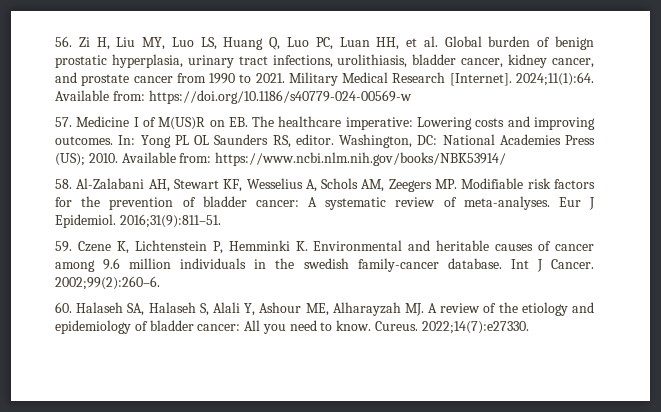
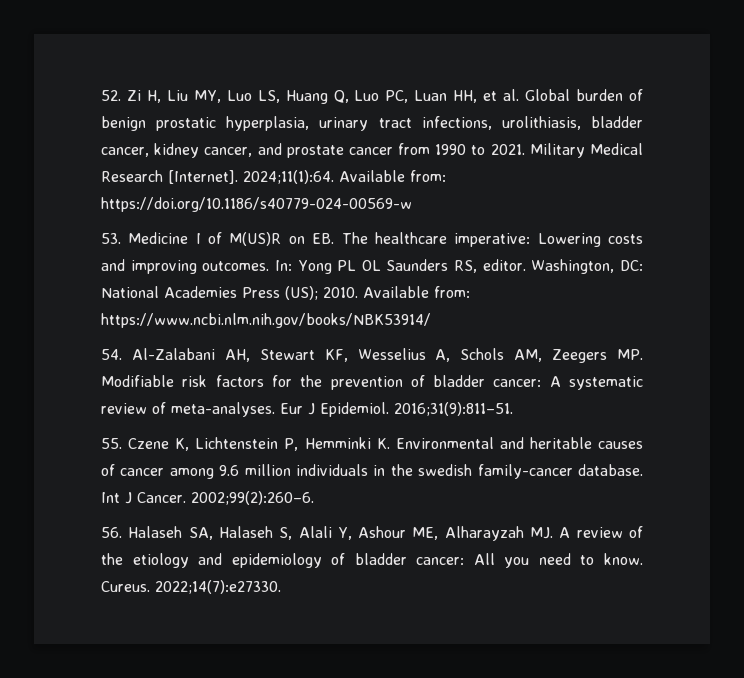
[55,36,72,47] 56. -> [101,90,121,101] 52.
[55,117,72,127] 57. -> [101,233,121,244] 53.
[55,179,72,189] 58. -> [101,349,122,360] 54.
[55,241,72,252] 59. -> [101,438,122,449] 55.
[55,302,72,313] 60. -> [101,527,122,538] 56.

